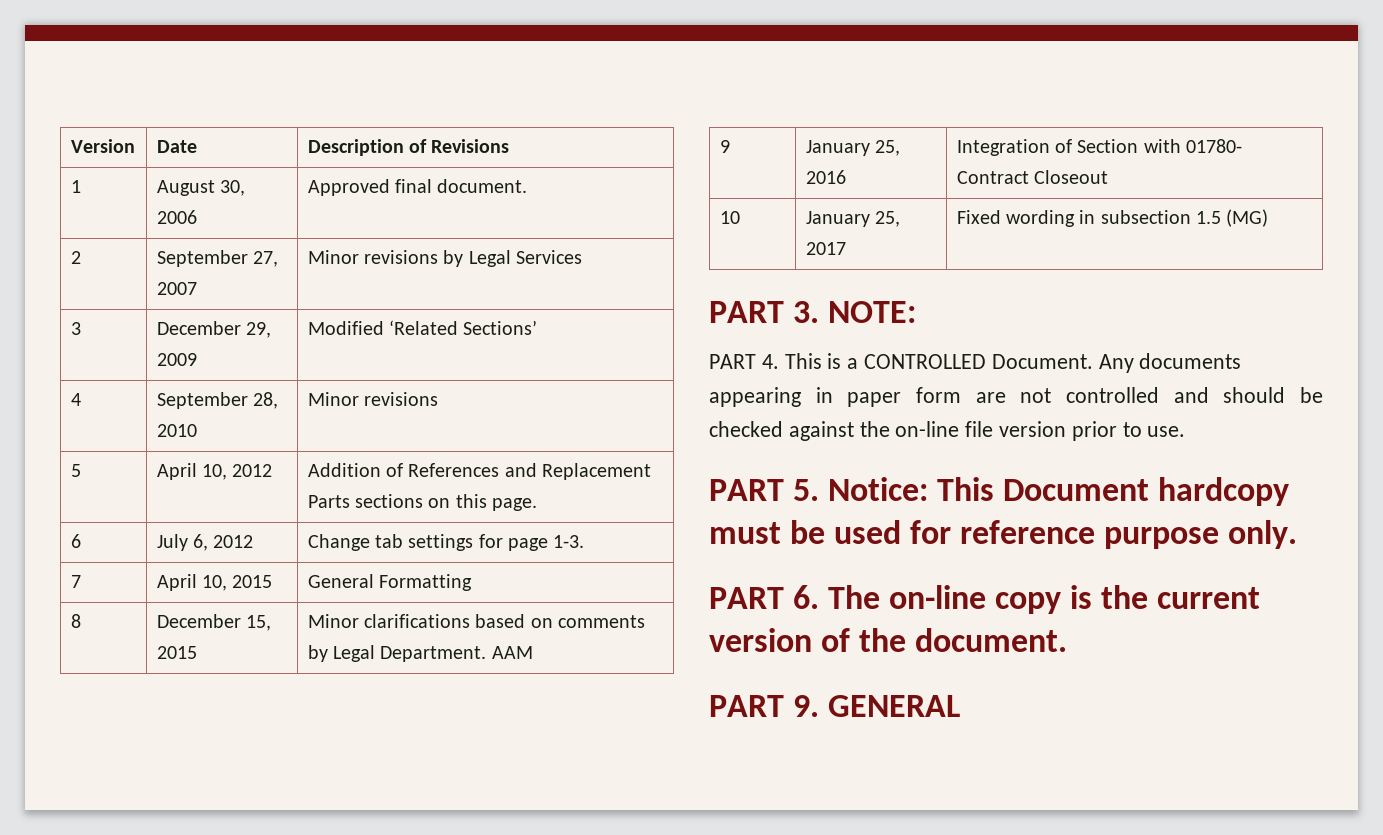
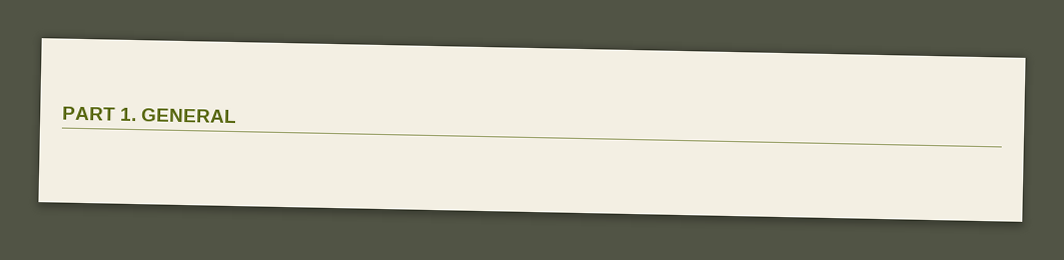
[70,139,135,153] [156,140,197,153] [307,139,510,156] [70,180,81,193] [156,180,246,196] [156,210,197,224] [307,179,528,196] [70,251,81,264] [156,250,279,267] [156,282,197,295] [307,250,582,267] [70,322,81,335] [156,321,272,338] [156,353,197,366] [307,320,538,335] [70,393,81,406] [156,392,279,409] [156,424,197,437] [307,392,439,406] [70,464,81,477] [156,463,273,480] [307,463,651,480] [307,494,537,511] [70,534,81,548] [156,534,254,551] [307,534,585,551] [70,575,81,588] [156,574,273,591] [307,574,473,591] [70,614,81,628] [156,614,272,631] [156,646,197,659] [307,614,645,628] [307,645,533,662] [719,140,730,153] [805,140,901,156] [805,170,846,184] [956,139,1242,156] [956,170,1109,184] [719,211,740,224] [805,211,901,227] [805,242,846,255] [956,209,1269,227] [709,301,917,323] [709,353,1242,373] [709,387,1323,407] [709,421,1186,441] [709,477,1290,506] [709,520,1298,549] [709,585,1261,614] [709,628,1068,652] [709,695,820,717] Version | Date | Description of Revisions // 1 | August 30, 2006 | Approved final document. // 2 | September 27, 2007 | Minor revisions by Legal Services // 3 | December 29, 2009 | Modified ‘Related Sections’ // 4 | September 28, 2010 | Minor revisions // 5 | April 10, 2012 | Addition of References and Replacement Parts sections on this page. // 6 | July 6, 2012 | Change tab settings for page 1-3. // 7 | April 10, 2015 | General Formatting // 8 | December 15, 2015 | Minor clarifications based on comments by Legal Department. AAM // 9 | January 25, 2016 | Integration of Section with 01780- Contract Closeout // 10 | January 25, 2017 | Fixed wording in subsection 1.5 (MG) // PART 3. NOTE: // PART 4. This is a CONTROLLED Document. Any documents appearing in paper form are not controlled and should be checked against the on-line file version prior to use. // PART 5. Notice: This Document hardcopy must be used for reference purpose only. // PART 6. The on-line copy is the current version of the document. // PART 9. -> [62,106,138,122] PART 1.

